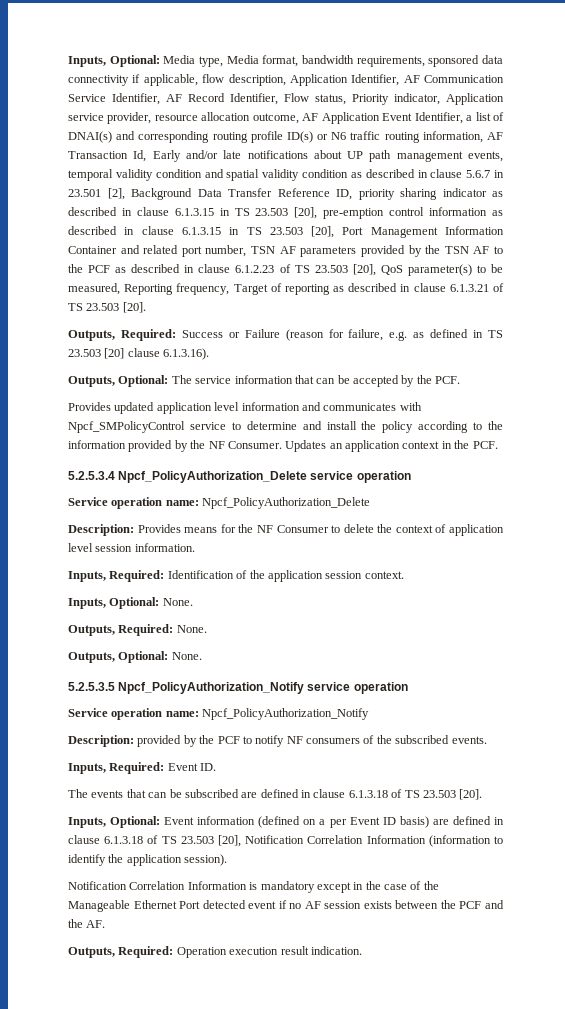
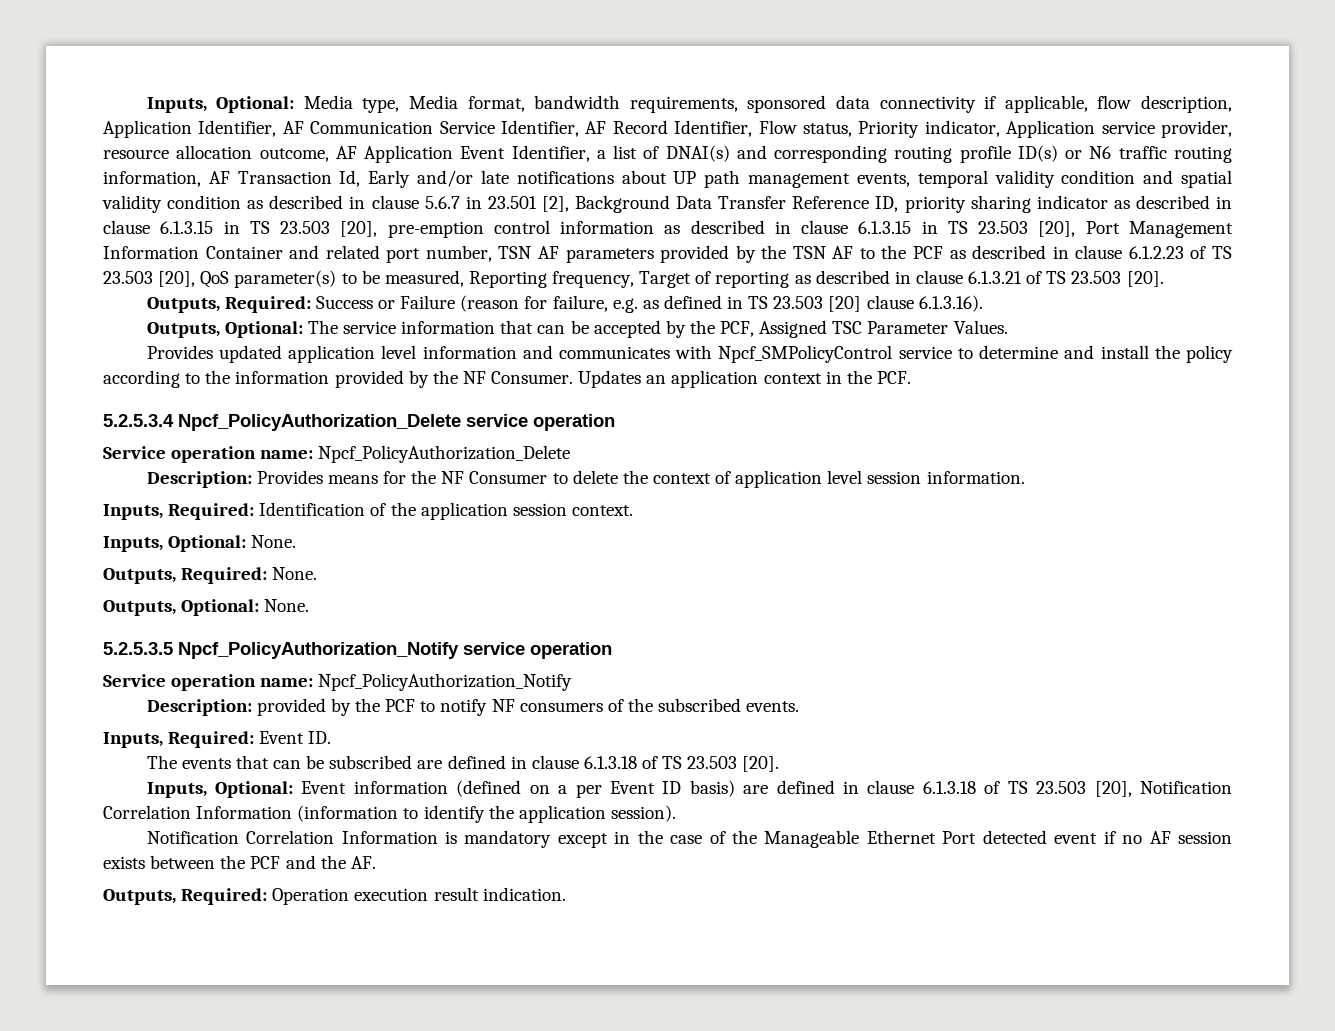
[435,376,461,384] PCF. -> [720,320,1008,338] PCF, Assigned TSC Parameter Values.

